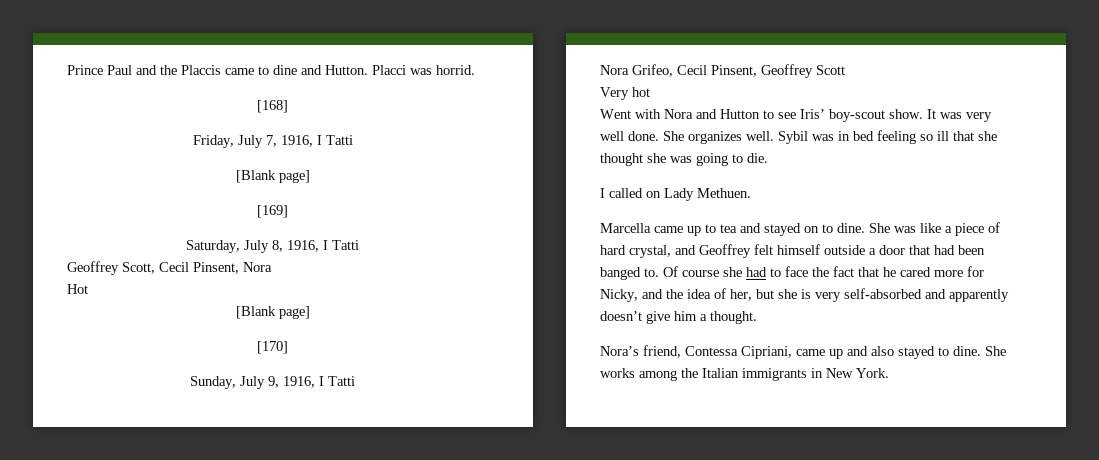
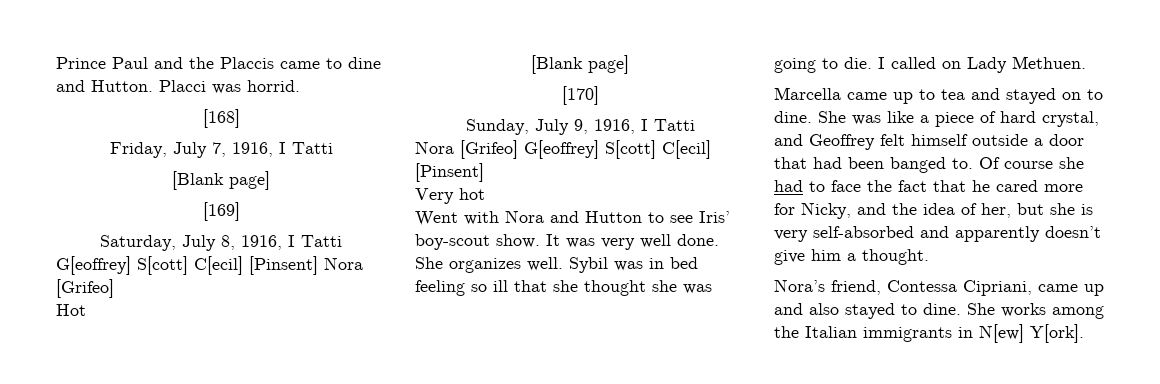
[67,261,272,275] Geoffrey Scott, Cecil Pinsent, Nora -> [56,256,363,275] [56,279,114,298] G[eoffrey] S[cott] C[ecil] [Pinsent] Nora [Grifeo]
[632,64,845,78] Grifeo, Cecil Pinsent, Geoffrey Scott -> [460,140,711,159] [415,163,484,182] [Grifeo] G[eoffrey] S[cott] C[ecil] [Pinsent]
(768, 158) // -> (872, 63) none
[826,368,889,378] New York. -> [979,324,1084,343] N[ew] Y[ork].

